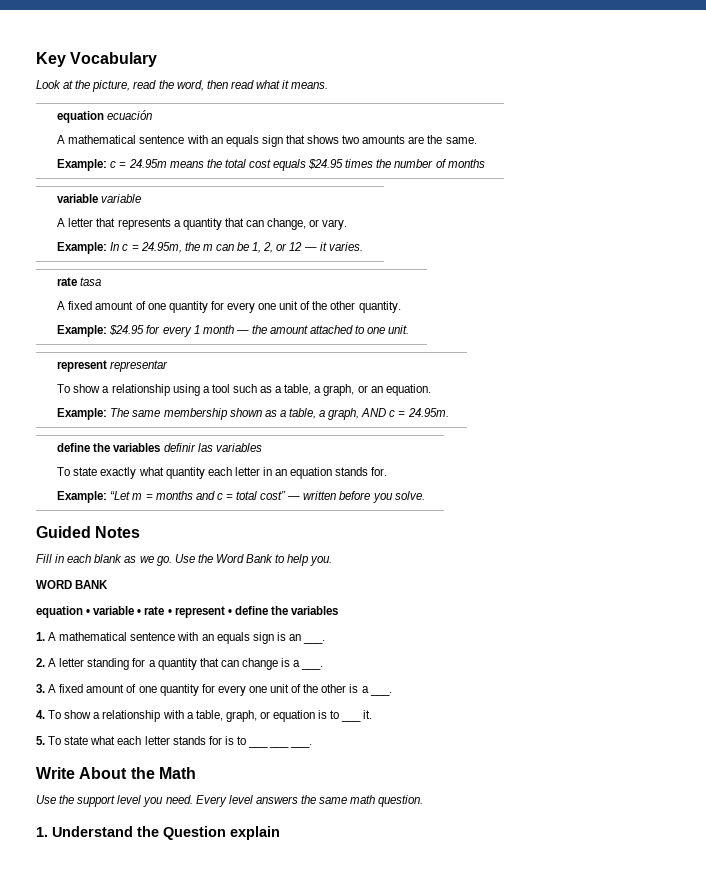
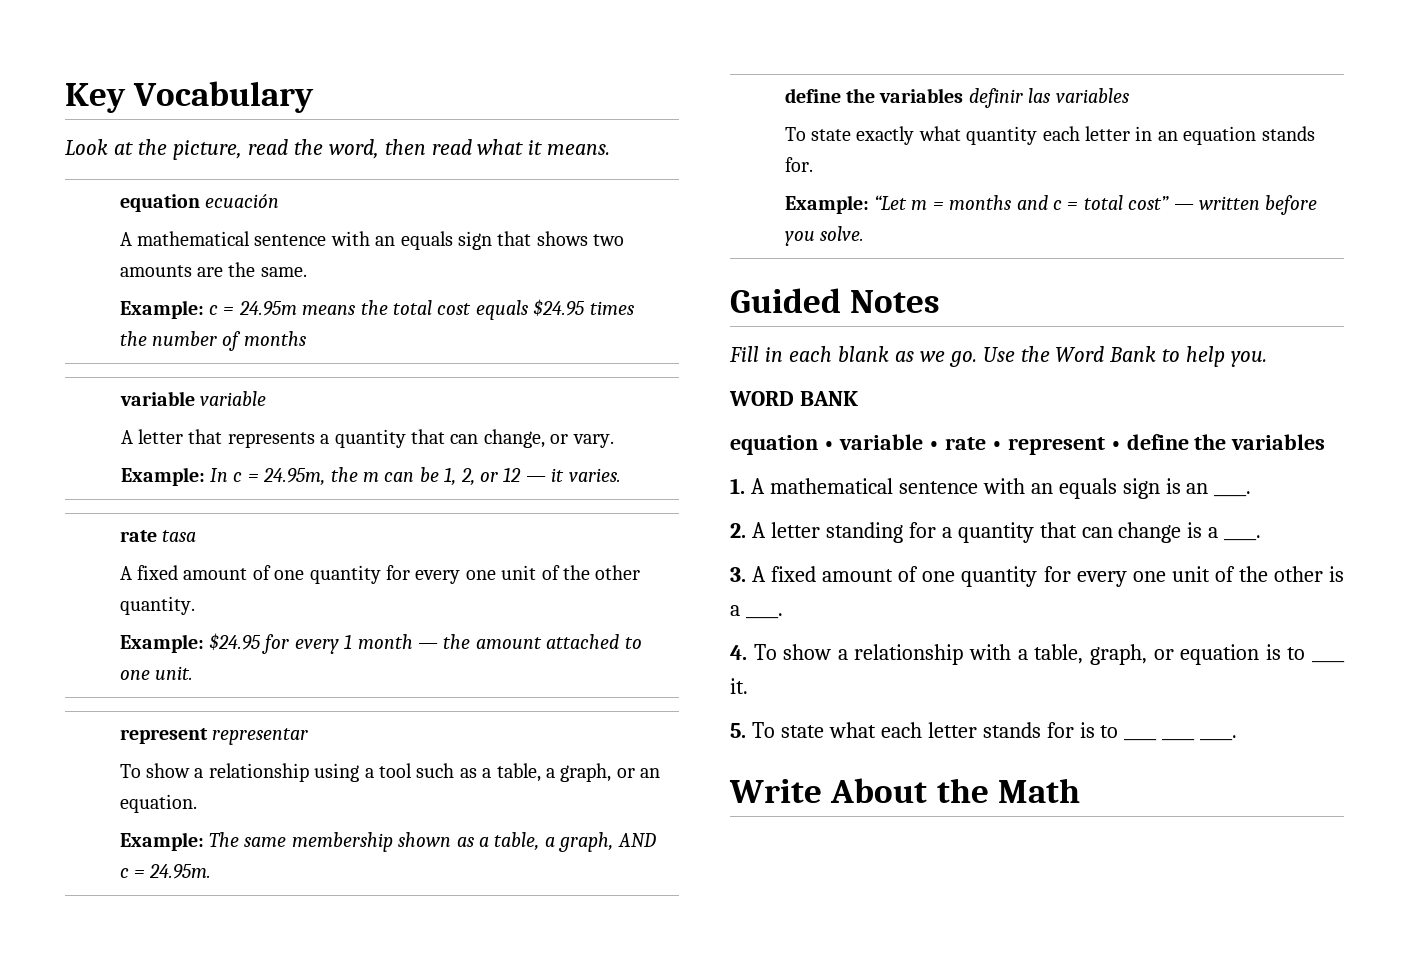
[303,640,326,644] ___. -> [1214,491,1252,497] ____.
[301,666,324,670] ___. -> [1224,535,1262,541] ____.
[369,692,392,696] ___. -> [745,613,783,619] ____.
[341,719,362,722] ___ -> [1312,660,1346,663] ____
[248,744,313,748] ___ ___ ___. -> [1124,735,1238,741] ____ ____ ____.
[36,795,424,807] [36,826,280,840] // Use the support level you need. Every level answers the same math question. // 1. Understand the Question explain -> (1080, 790) none

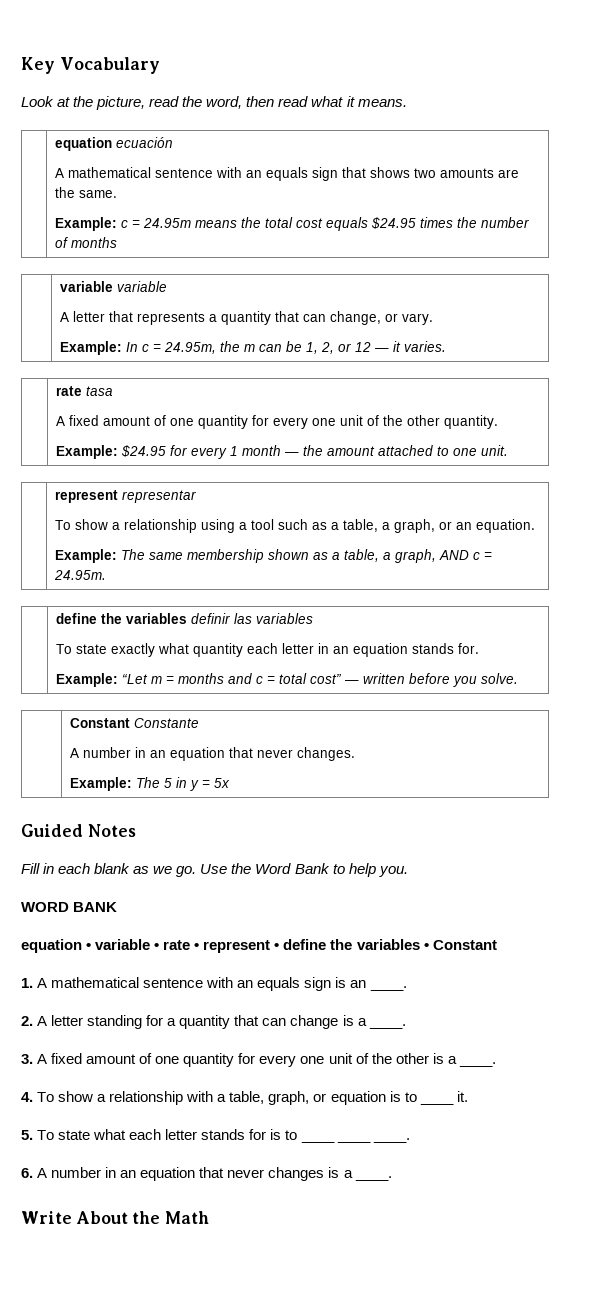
(864, 233) none -> [70,718,200,728] [70,747,356,761] [70,777,231,791] // | Constant Constante // A number in an equation that never changes. // Example: The 5 in y = 5x
(1326, 442) none -> [423,940,497,950] • Constant
(1238, 738) none -> [21,1167,392,1181] // 6. A number in an equation that never changes is a ____.

